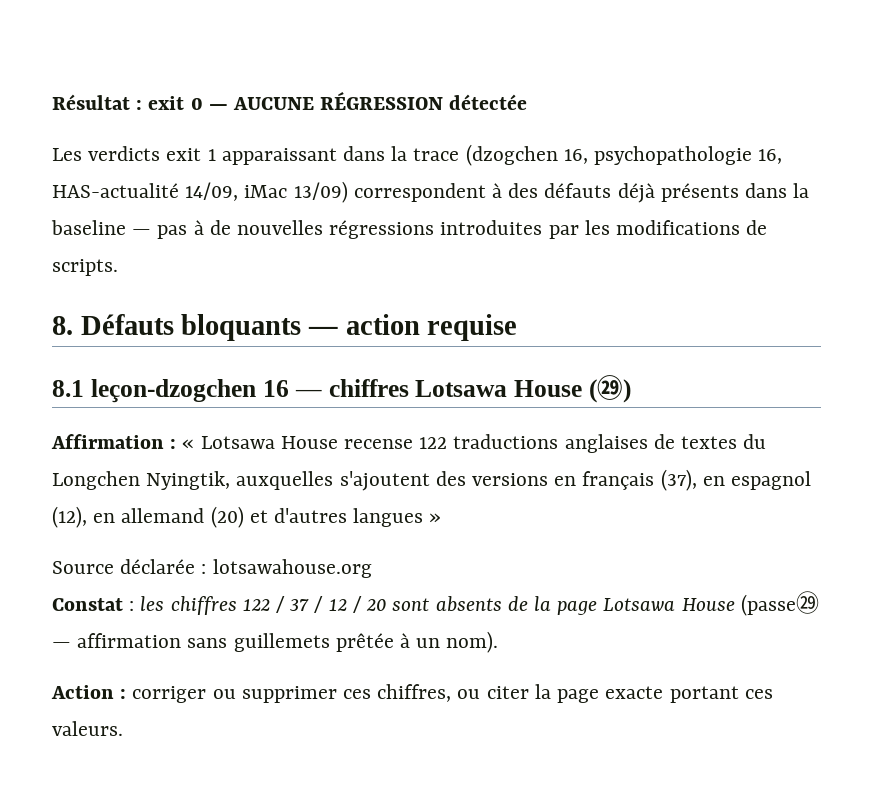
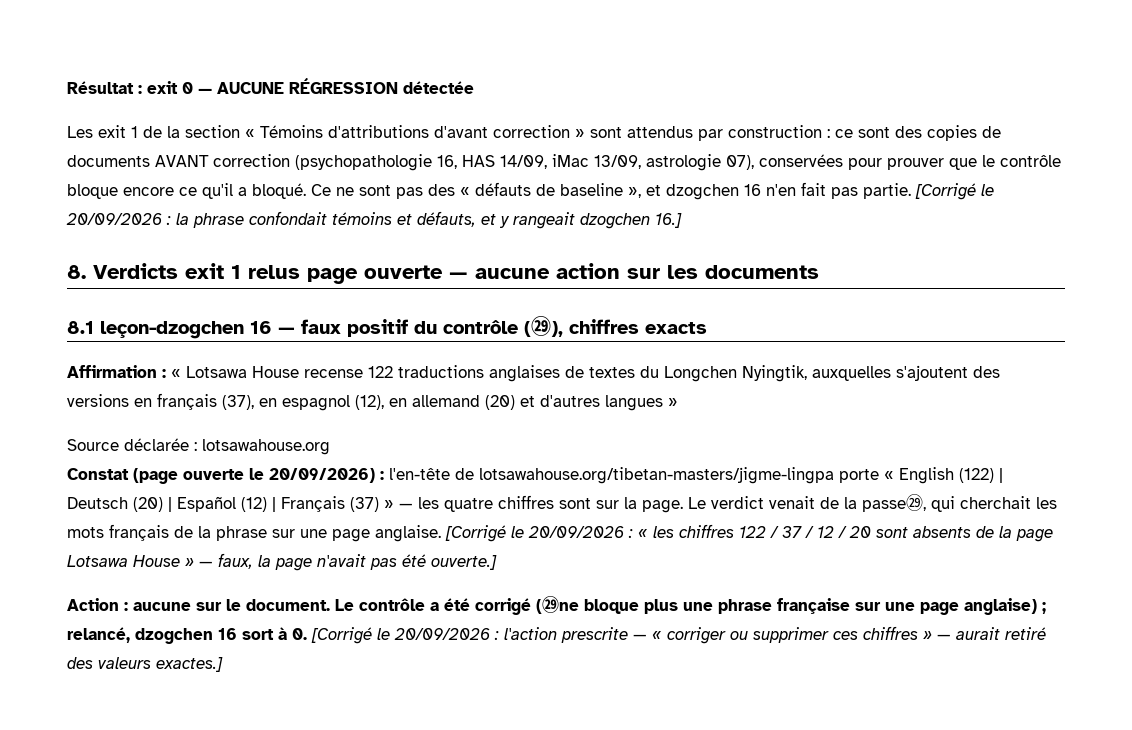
[88,144,783,166] [52,181,810,203] [51,220,768,239] [52,259,118,276] [52,314,518,341] [52,375,632,403] verdicts exit 1 apparaissant dans la trace (dzogchen 16, psychopathologie 16, HAS-actualité 14/09, iMac 13/09) correspondent à des défauts déjà présents dans la baseline — pas à de nouvelles régressions introduites par les modifications de scripts. // 8. Défauts bloquants — action requise // 8.1 leçon-dzogchen 16 — chiffres Lotsawa House (㉙) -> [98,125,1001,141] [67,154,1061,171] [67,182,994,200] [66,211,682,229] [67,263,819,284] [67,316,707,339] exit 1 de la section « Témoins d'attributions d'avant correction » sont attendus par construction : ce sont des copies de documents AVANT correction (psychopathologie 16, HAS 14/09, iMac 13/09, astrologie 07), conservées pour prouver que le contrôle bloque encore ce qu'il a bloqué. Ce ne sont pas des « défauts de baseline », et dzogchen 16 n'en fait pas partie. [Corrigé le 20/09/2026 : la phrase confondait témoins et défauts, et y rangeait dzogchen 16.] // 8. Verdicts exit 1 relus page ouverte — aucune action sur les documents // 8.1 leçon-dzogchen 16 — faux positif du contrôle (㉙), chiffres exacts
[129,601,135,611] : -> [133,467,1003,484] [67,494,1057,513] [67,524,648,542] (page ouverte le 20/09/2026) : l'en-tête de lotsawahouse.org/tibetan-masters/jigme-lingpa porte « English (122) | Deutsch (20) | Español (12) | Français (37) » — les quatre chiffres sont sur la page. Le verdict venait de la passe㉙, qui cherchait les mots français de la phrase sur une page anglaise. [Corrigé le 20/09/2026 : «
[740,591,819,616] [52,631,499,653] [51,684,773,703] [52,721,123,736] (passe㉙— affirmation sans guillemets prêtée à un nom). // Action : corriger ou supprimer ces chiffres, ou citer la page exacte portant ces valeurs. -> [185,553,497,571] [67,596,1046,615] [67,626,1046,644] [67,657,223,672] » — faux, la page n'avait pas été ouverte.] // Action : aucune sur le document. Le contrôle a été corrigé (㉙ne bloque plus une phrase française sur une page anglaise) ; relancé, dzogchen 16 sort à 0. [Corrigé le 20/09/2026 : l'action prescrite — « corriger ou supprimer ces chiffres » — aurait retiré des valeurs exactes.]

